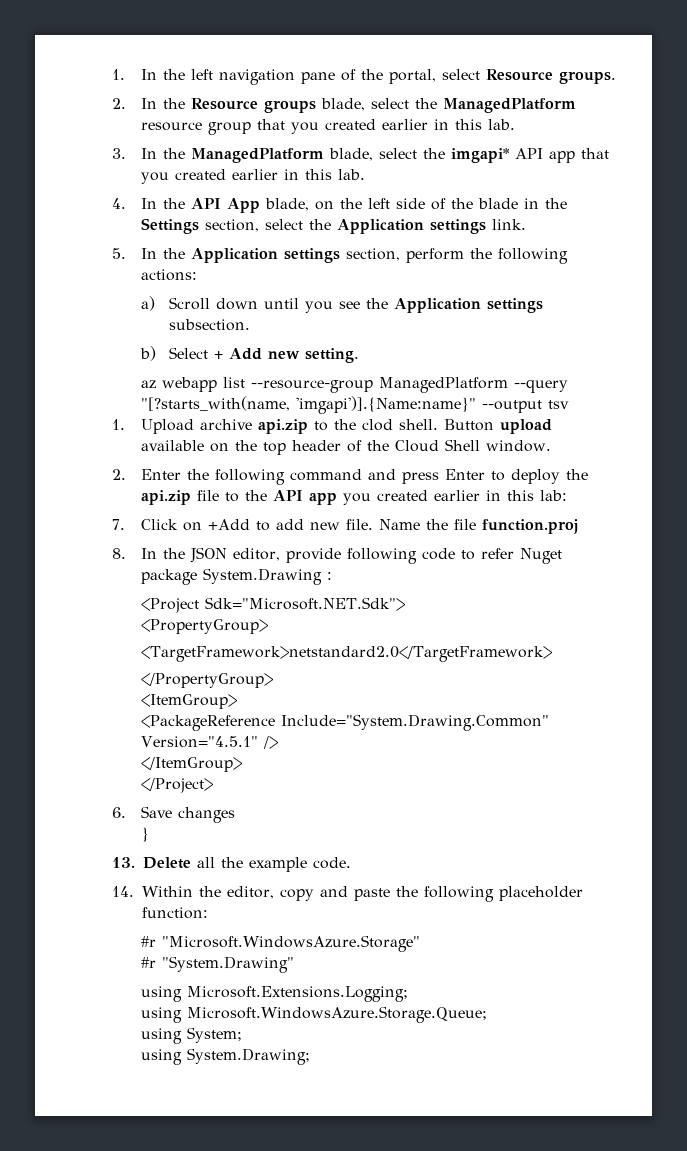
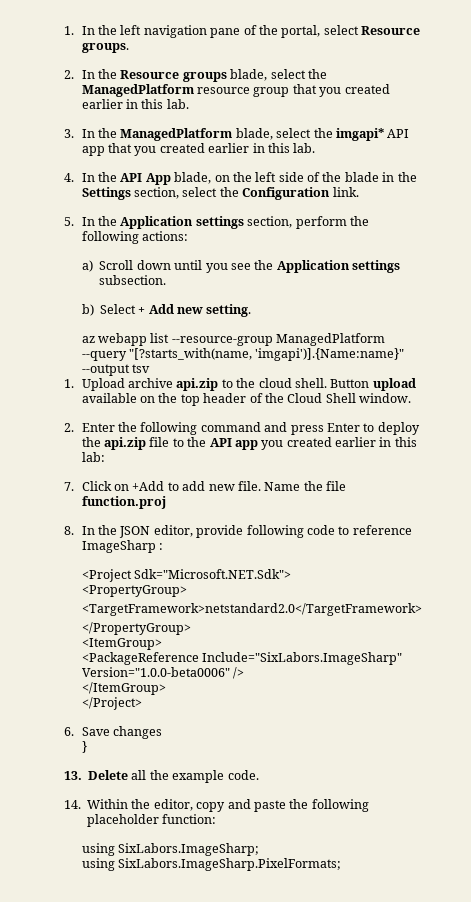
[336,219,486,234] Application settings -> [242,187,331,200] Configuration
[361,419,393,431] clod -> [258,378,292,388] cloud
[480,548,562,564] [140,568,322,585] refer Nuget package System.Drawing -> [352,525,412,535] [81,540,156,553] reference ImageSharp
[280,714,549,731] [140,736,258,748] Include="System.Drawing.Common" Version="4.5.1" -> [202,652,403,665] [81,667,230,677] Include="SixLabors.ImageSharp" Version="1.0.0-beta0006"
[140,935,420,952] [140,956,294,973] [140,986,408,1002] [140,1006,487,1023] [140,1027,242,1044] [140,1048,310,1065] #r "Microsoft.WindowsAzure.Storage" // #r "System.Drawing" // using Microsoft.Extensions.Logging; // using Microsoft.WindowsAzure.Storage.Queue; // using System; // using System.Drawing; -> [81,843,260,856] [81,858,342,871] using SixLabors.ImageSharp; // using SixLabors.ImageSharp.PixelFormats;

